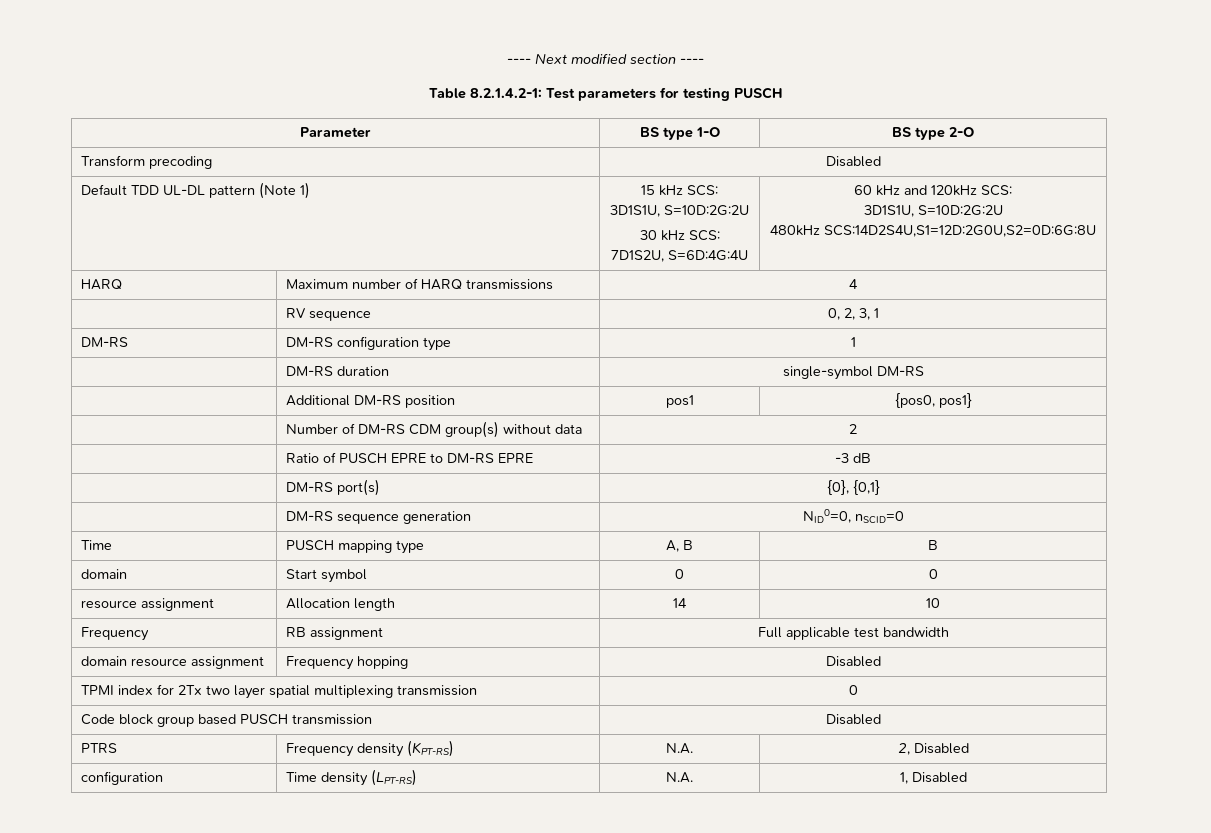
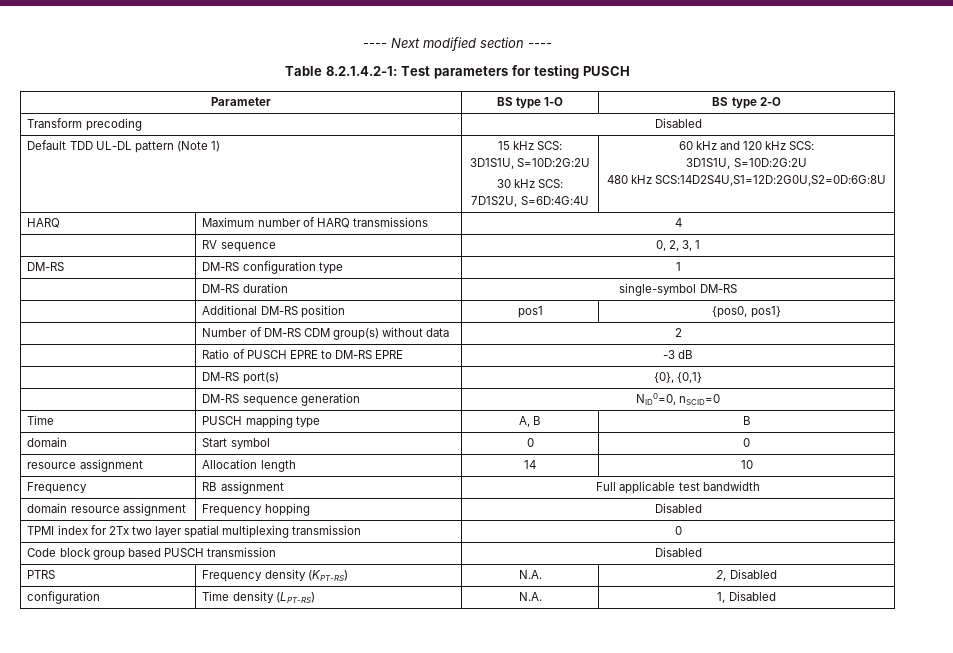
[930,185,1012,196] [863,205,1003,217] [769,225,820,236] 120kHz SCS: // 3D1S1U, S=10D:2G:2U // 480kHz -> [743,141,815,150] [686,158,807,169] [606,175,652,184] 120 kHz SCS: // 3D1S1U, S=10D:2G:2U // 480 kHz

